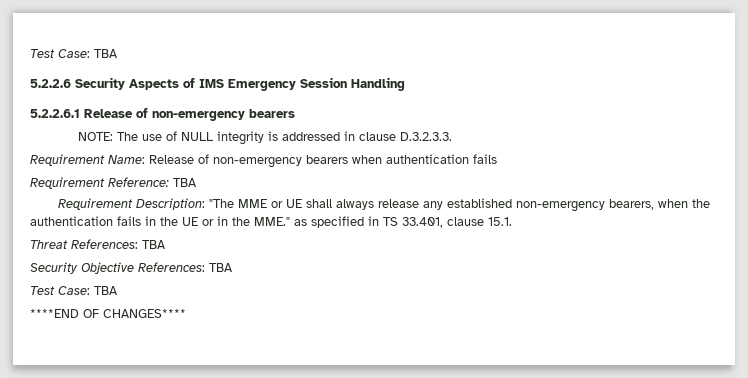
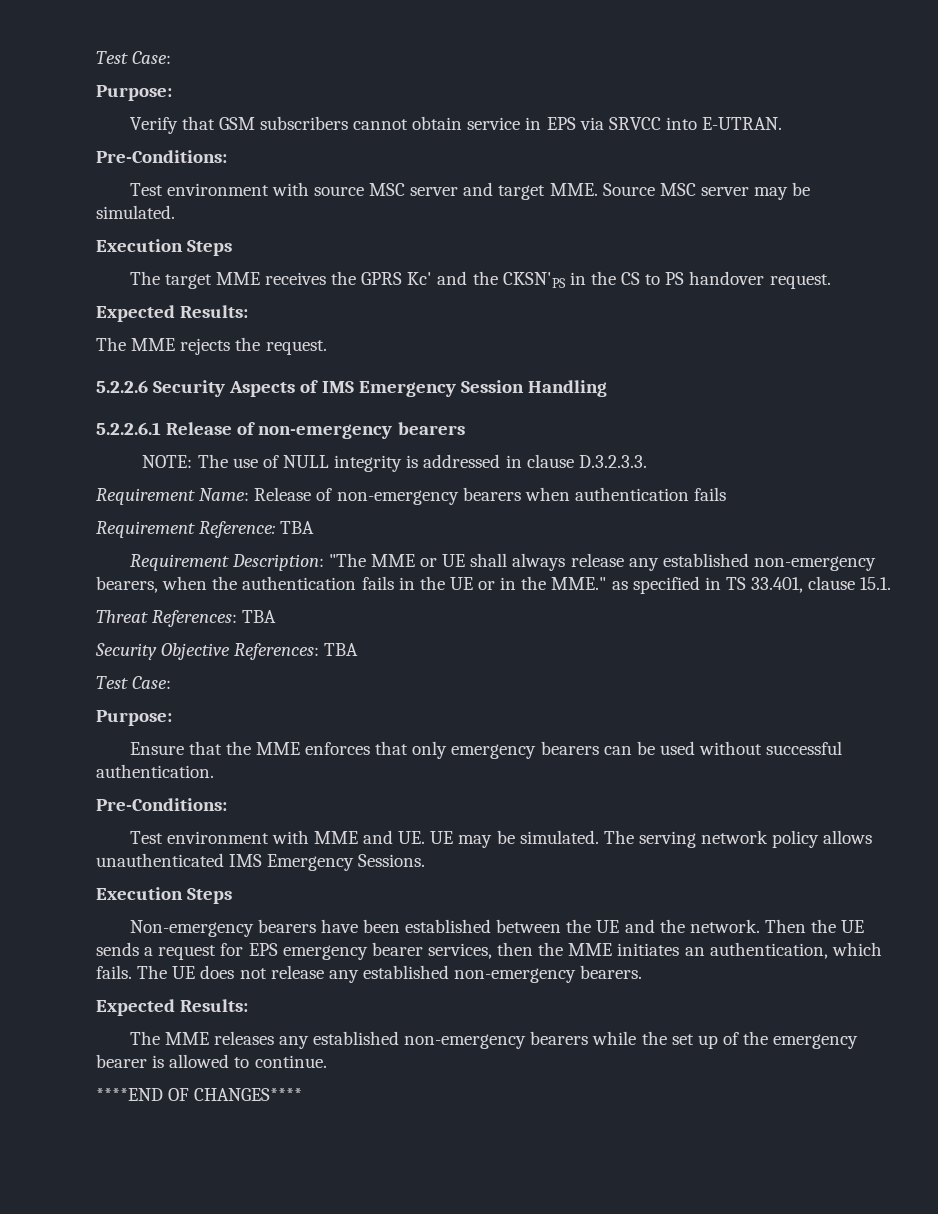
[30,49,118,58] Test Case: TBA -> [96,51,172,64] [96,85,172,101] [129,116,783,134] [96,150,227,163] [129,182,811,200] [96,205,175,219] [96,239,233,256] [129,271,831,289] [96,305,249,322] [96,337,327,355] Test Case: // Purpose: // Verify that GSM subscribers cannot obtain service in EPS via SRVCC into E-UTRAN. // Pre-Conditions: // Test environment with source MSC server and target MME. Source MSC server may be simulated. // Execution Steps // The target MME receives the GPRS Kc' and the CKSN'PS in the CS to PS handover request. // Expected Results: // The MME rejects the request.
[94,286,118,295] TBA -> [96,710,172,726] [129,741,843,759] [96,764,214,778] [96,798,227,811] [129,830,873,848] [96,853,426,871] [96,887,233,904] [129,919,865,937] [96,942,882,960] [96,965,643,983] [96,999,249,1016] [129,1031,859,1049] [96,1054,327,1068] // Purpose: // Ensure that the MME enforces that only emergency bearers can be used without successful authentication. // Pre-Conditions: // Test environment with MME and UE. UE may be simulated. The serving network policy allows unauthenticated IMS Emergency Sessions. // Execution Steps // Non-emergency bearers have been established between the UE and the network. Then the UE sends a request for EPS emergency bearer services, then the MME initiates an authentication, which fails. The UE does not release any established non-emergency bearers. // Expected Results: // The MME releases any established non-emergency bearers while the set up of the emergency bearer is allowed to continue.

